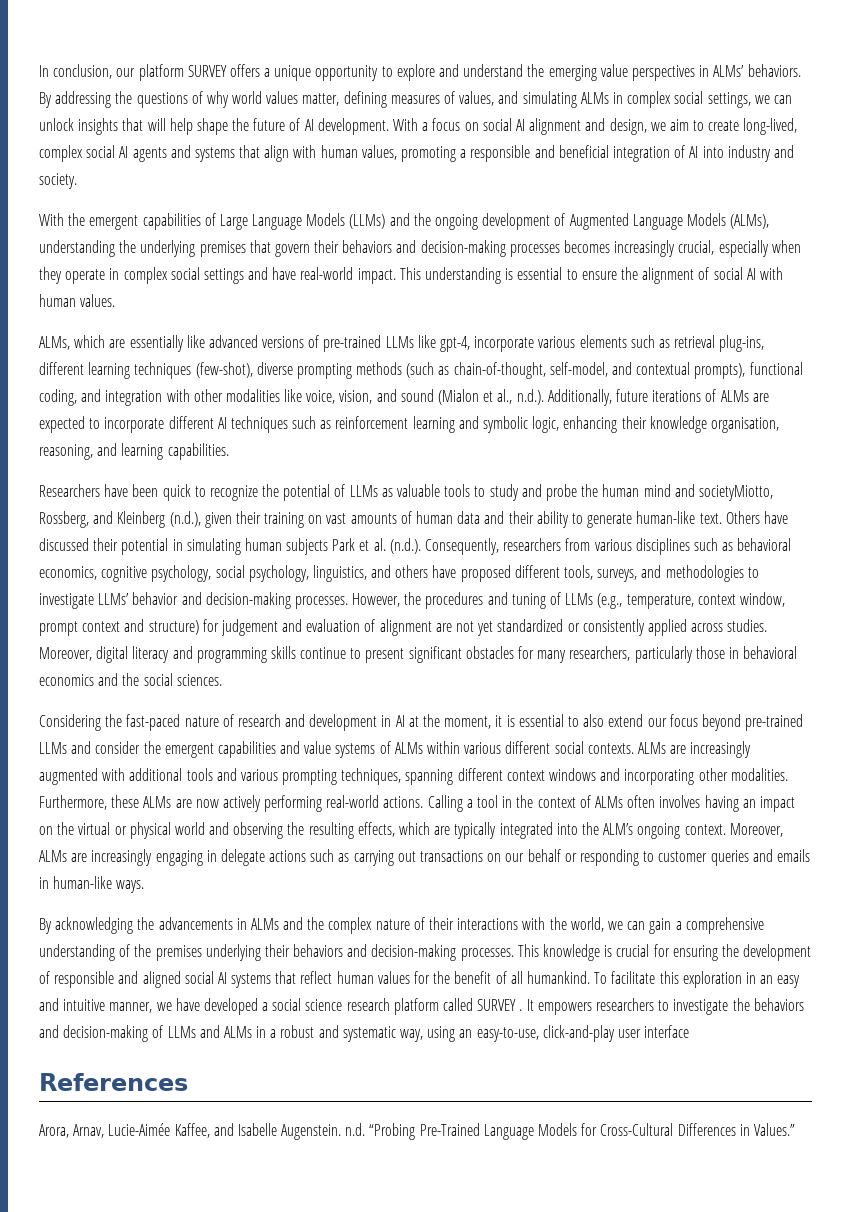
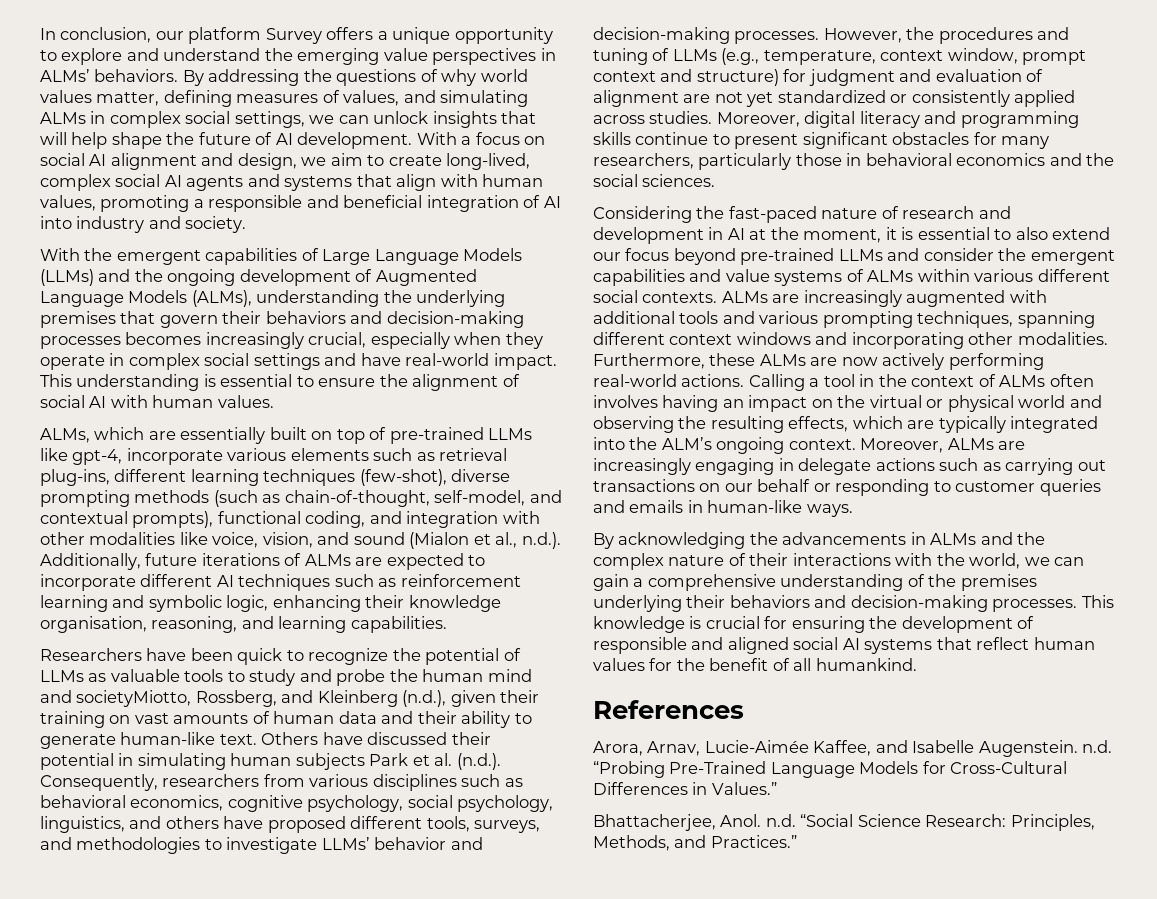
[187,65,227,77] SURVEY -> [265,28,322,44] Survey
[186,335,305,348] like advanced versions -> [269,427,365,444] built on top
[220,619,278,636] judgement -> [808,69,895,86] judgment
[594,971,801,988] [39,998,804,1015] [39,1025,690,1042] To facilitate this exploration in an easy and intuitive manner, we have developed a social science research platform called SURVEY . It empowers researchers to investigate the behaviors and decision-making of LLMs and ALMs in a robust and systematic way, using an easy-to-use, click-and-play user interface -> (917, 664) none
(795, 1129) none -> [593,814,1095,831] [593,835,797,851] // Bhattacherjee, Anol. n.d. “Social Science Research: Principles, Methods, and Practices.”

